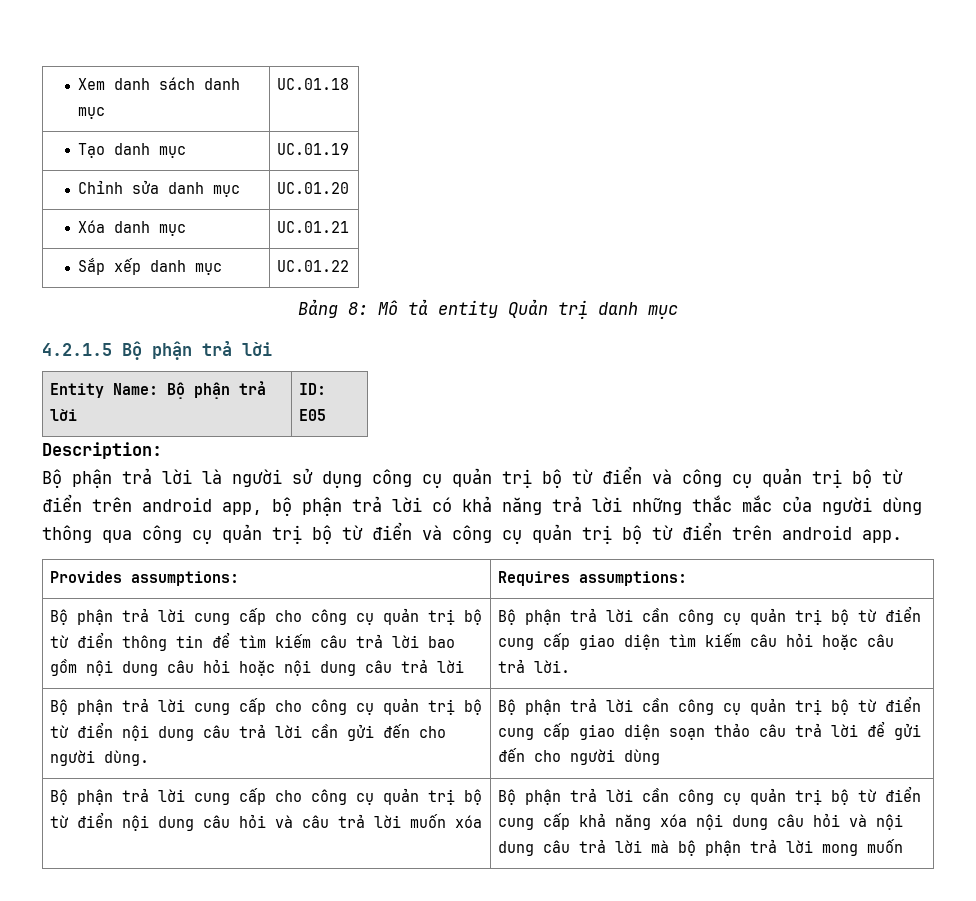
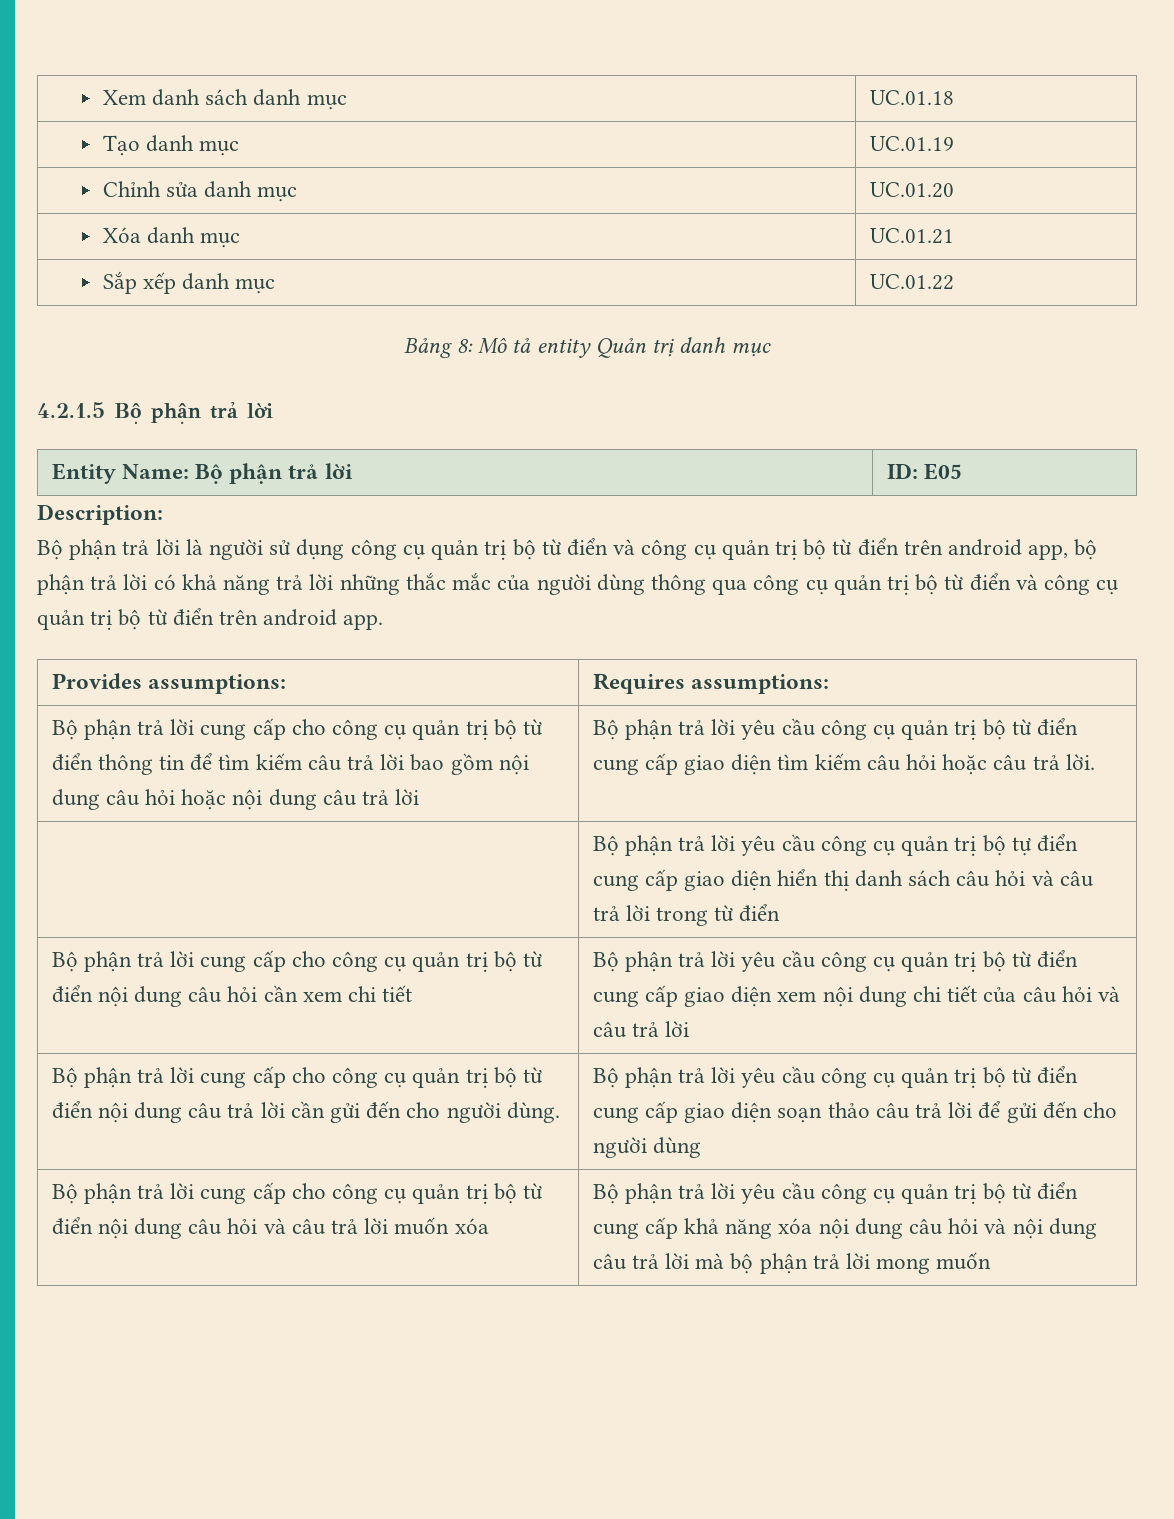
[641,608,669,622] cần -> [741,718,815,740] yêu cầu
(570, 666) none -> [592,834,1079,856] [592,869,1093,891] [592,904,781,926] [51,950,543,972] [51,985,413,1007] [592,950,1079,972] [592,985,1121,1007] [592,1021,689,1038] // | Bộ phận trả lời yêu cầu công cụ quản trị bộ tự điển cung cấp giao diện hiển thị danh sách câu hỏi và câu trả lời trong từ điển // Bộ phận trả lời cung cấp cho công cụ quản trị bộ từ điển nội dung câu hỏi cần xem chi tiết | Bộ phận trả lời yêu cầu công cụ quản trị bộ từ điển cung cấp giao diện xem nội dung chi tiết của câu hỏi và câu trả lời
[641,698,669,712] cần -> [741,1066,815,1088] yêu cầu
[641,788,669,802] cần -> [741,1182,815,1204] yêu cầu

